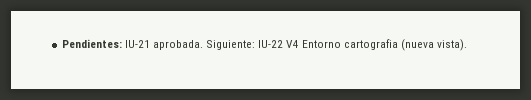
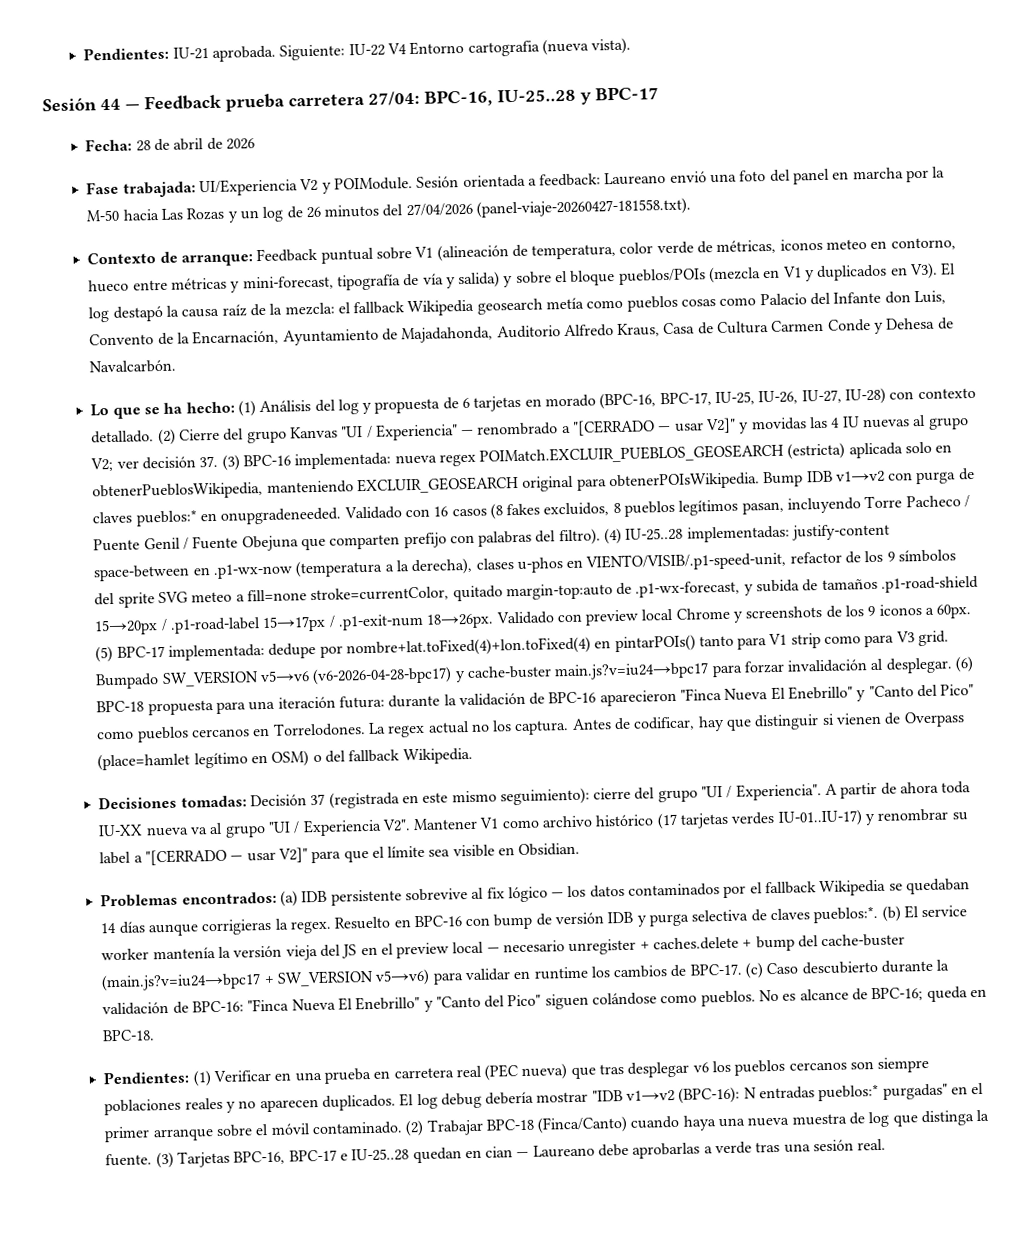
(467, 45) none -> [42,86,659,112] [85,137,255,152] [86,166,946,198] [86,197,692,223] [87,237,956,267] [88,262,957,293] [88,290,946,323] [89,317,954,346] [89,359,177,374] [90,387,976,419] [91,414,969,446] [90,441,953,472] [92,467,975,501] [92,495,971,527] [93,523,891,552] [93,549,957,582] [94,575,980,608] [94,604,972,636] [95,630,950,663] [95,656,975,690] [96,684,975,716] [97,711,965,743] [97,747,473,771] [98,781,972,810] [98,808,968,838] [99,842,581,866] [100,878,971,908] [100,905,968,937] [101,933,906,961] [101,959,950,992] [102,986,987,1016] [102,1029,156,1042] [103,1056,930,1087] [104,1082,985,1116] [104,1109,990,1143] [105,1138,887,1169] // Sesión 44 — Feedback prueba carretera 27/04: BPC-16, IU-25..28 y BPC-17 // Fecha: 28 de abril de 2026 // Fase trabajada: UI/Experiencia V2 y POIModule. Sesión orientada a feedback: Laureano envió una foto del panel en marcha por la M-50 hacia Las Rozas y un log de 26 minutos del 27/04/2026 (panel-viaje-20260427-181558.txt). // Contexto de arranque: Feedback puntual sobre V1 (alineación de temperatura, color verde de métricas, iconos meteo en contorno, hueco entre métricas y mini-forecast, tipografía de vía y salida) y sobre el bloque pueblos/POIs (mezcla en V1 y duplicados en V3). El log destapó la causa raíz de la mezcla: el fallback Wikipedia geosearch metía como pueblos cosas como Palacio del Infante don Luis, Convento de la Encarnación, Ayuntamiento de Majadahonda, Auditorio Alfredo Kraus, Casa de Cultura Carmen Conde y Dehesa de Navalcarbón. // Lo que se ha hecho: (1) Análisis del log y propuesta de 6 tarjetas en morado (BPC-16, BPC-17, IU-25, IU-26, IU-27, IU-28) con contexto detallado. (2) Cierre del grupo Kanvas "UI / Experiencia" — renombrado a "[CERRADO — usar V2]" y movidas las 4 IU nuevas al grupo V2; ver decisión 37. (3) BPC-16 implementada: nueva regex POIMatch.EXCLUIR_PUEBLOS_GEOSEARCH (estricta) aplicada solo en obtenerPueblosWikipedia, manteniendo EXCLUIR_GEOSEARCH original para obtenerPOIsWikipedia. Bump IDB v1→v2 con purga de claves pueblos:* en onupgradeneeded. Validado con 16 casos (8 fakes excluidos, 8 pueblos legítimos pasan, incluyendo Torre Pacheco / Puente Genil / Fuente Obejuna que comparten prefijo con palabras del filtro). (4) IU-25..28 implementadas: justify-content space-between en .p1-wx-now (temperatura a la derecha), clases u-phos en VIENTO/VISIB/.p1-speed-unit, refactor de los 9 símbolos del sprite SVG meteo a fill=none stroke=currentColor, quitado margin-top:auto de .p1-wx-forecast, y subida de tamaños .p1-road-shield 15→20px / .p1-road-label 15→17px / .p1-exit-num 18→26px. Validado con preview local Chrome y screenshots de los 9 iconos a 60px. (5) BPC-17 implementada: dedupe por nombre+lat.toFixed(4)+lon.toFixed(4) en pintarPOIs() tanto para V1 strip como para V3 grid. Bumpado SW_VERSION v5→v6 (v6-2026-04-28-bpc17) y cache-buster main.js?v=iu24→bpc17 para forzar invalidación al desplegar. (6) BPC-18 propuesta para una iteración futura: durante la validación de BPC-16 aparecieron "Finca Nueva El Enebrillo" y "Canto del Pico" como pueblos cercanos en Torrelodones. La regex actual no los captura. Antes de codificar, hay que distinguir si vienen de Overpass (place=hamlet legítimo en OSM) o del fallback Wikipedia. // Decisiones tomadas: Decisión 37 (registrada en este mismo seguimiento): cierre del grupo "UI / Experiencia". A partir de ahora toda IU-XX nueva va al grupo "UI / Experiencia V2". Mantener V1 como archivo histórico (17 tarjetas verdes IU-01..IU-17) y renombrar su label a "[CERRADO — usar V2]" para que el límite sea visible en Obsidian. // Problemas encontrados: (a) IDB persistente sobrevive al fix lógico — los datos contaminados por el fallback Wikipedia se quedaban 14 días aunque corrigieras la regex. Resuelto en BPC-16 con bump de versión IDB y purga selectiva de claves pueblos:*. (b) El service worker mantenía la versión vieja del JS en el preview local — necesario unregister + caches.delete + bump del cache-buster (main.js?v=iu24→bpc17 + SW_VERSION v5→v6) para validar en runtime los cambios de BPC-17. (c) Caso descubierto durante la validación de BPC-16: "Finca Nueva El Enebrillo" y "Canto del Pico" siguen colándose como pueblos. No es alcance de BPC-16; queda en BPC-18. // Pendientes: (1) Verificar en una prueba en carretera real (PEC nueva) que tras desplegar v6 los pueblos cercanos son siempre poblaciones reales y no aparecen duplicados. El log debug debería mostrar "IDB v1→v2 (BPC-16): N entradas pueblos:* purgadas" en el primer arranque sobre el móvil contaminado. (2) Trabajar BPC-18 (Finca/Canto) cuando haya una nueva muestra de log que distinga la fuente. (3) Tarjetas BPC-16, BPC-17 e IU-25..28 quedan en cian — Laureano debe aprobarlas a verde tras una sesión real.

